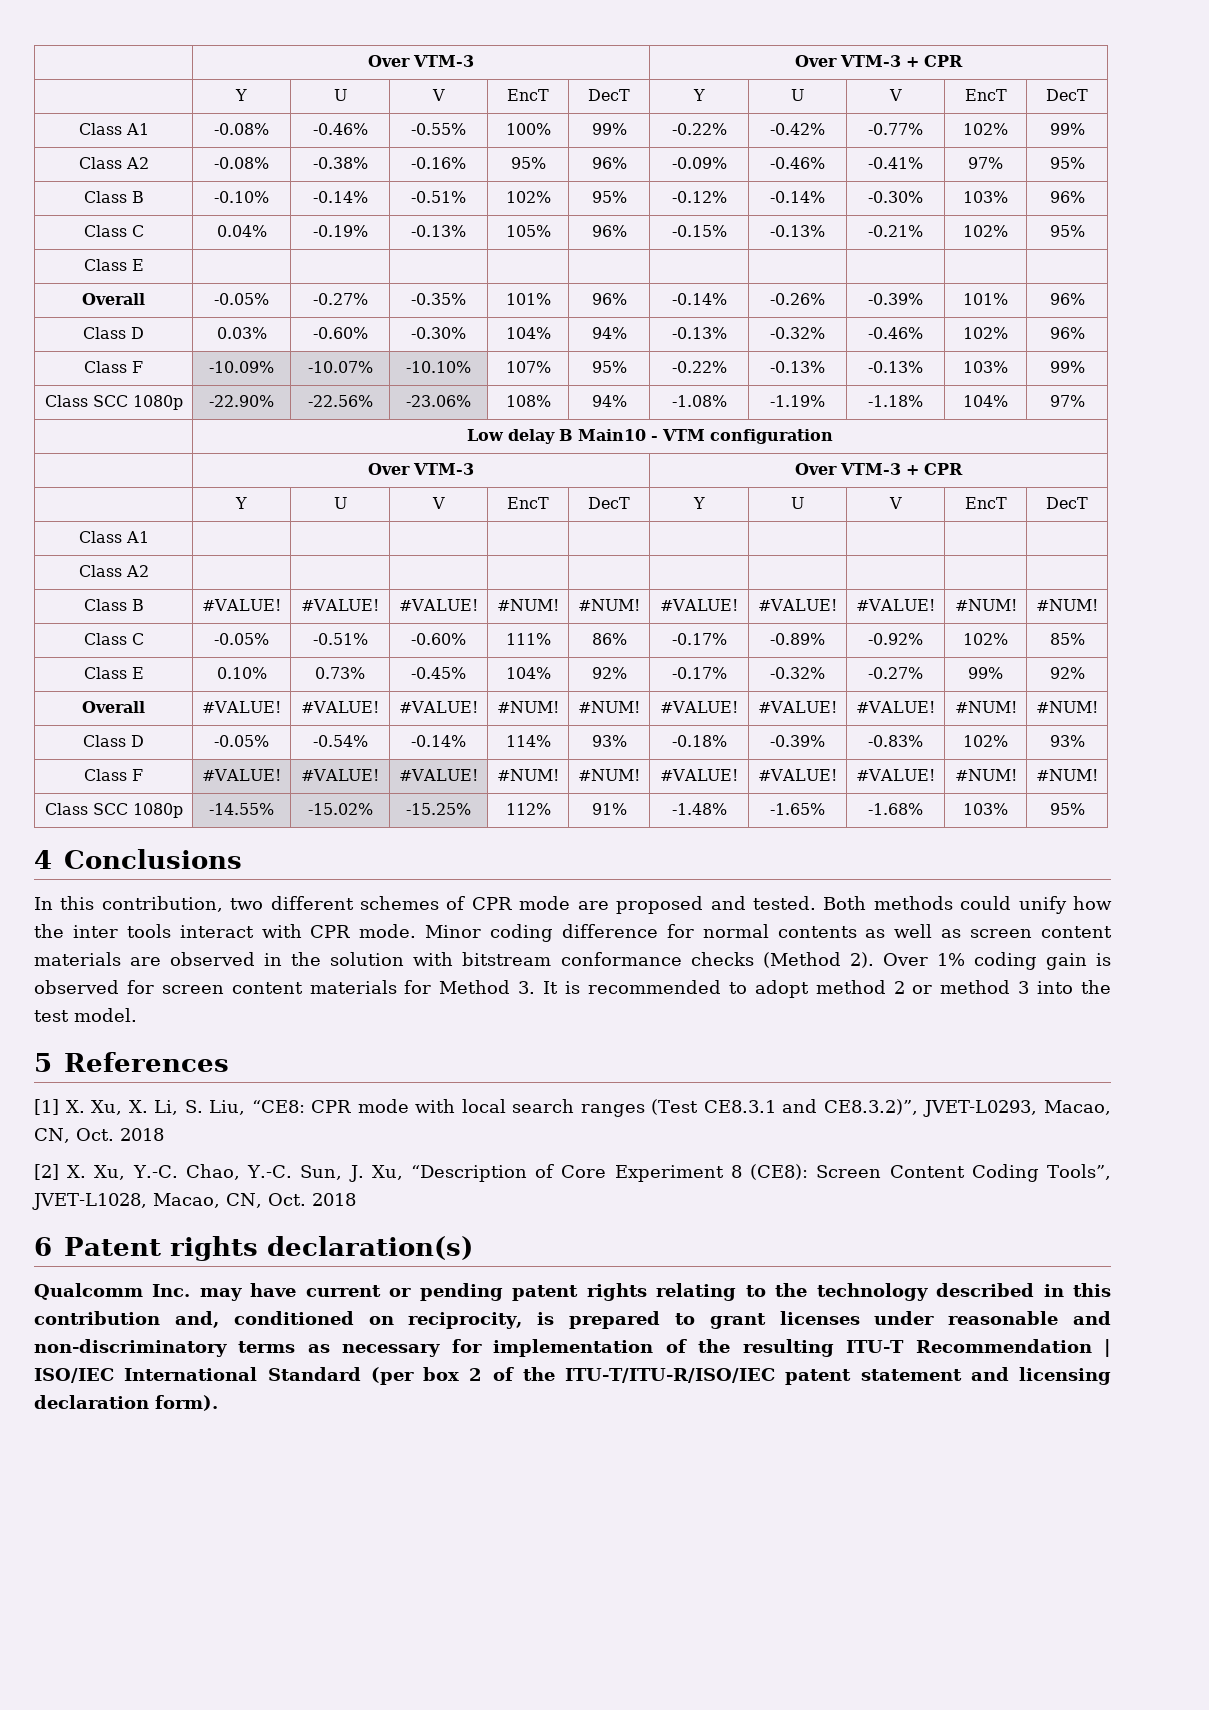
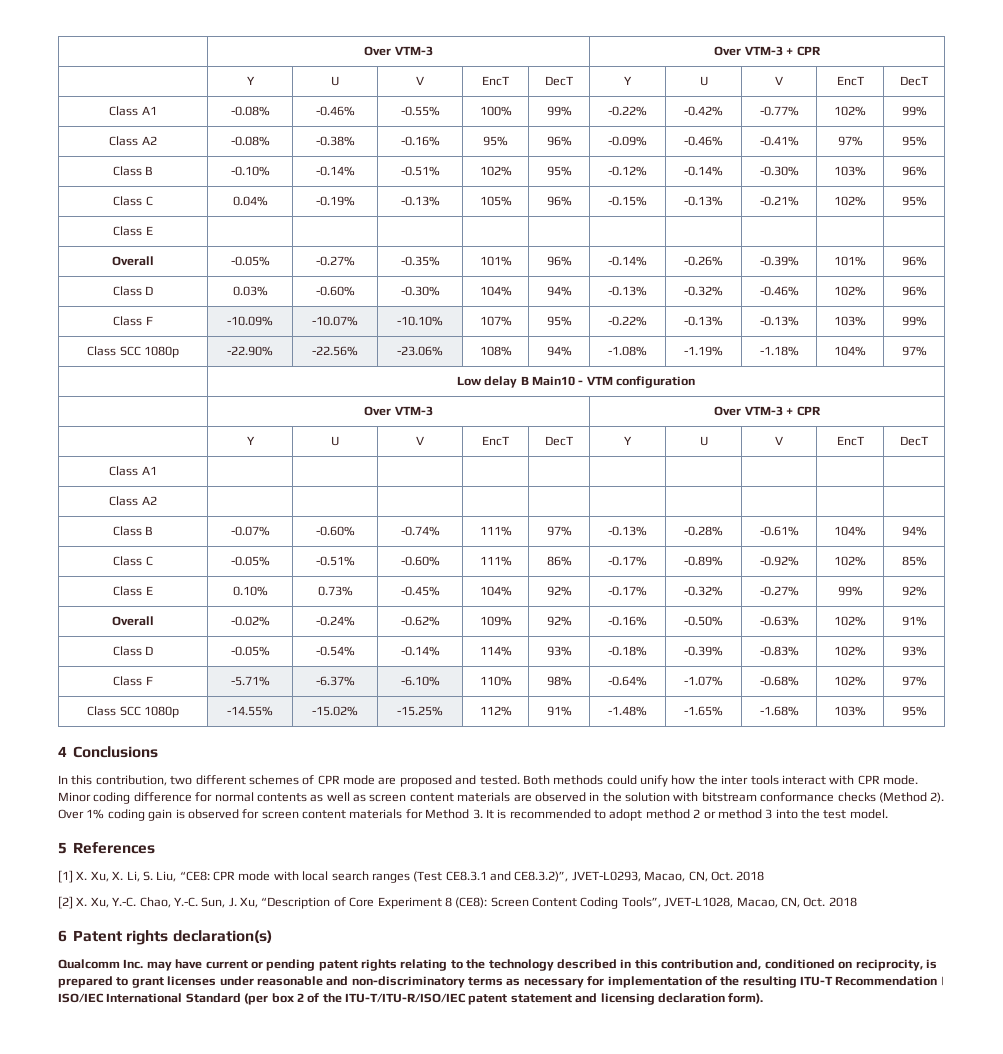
[202,599,282,611] [300,599,380,611] [399,599,479,611] [497,599,559,611] [578,599,640,611] [659,599,739,611] [758,599,838,611] [856,599,936,611] [954,599,1017,611] [1036,599,1098,611] #VALUE! | #VALUE! | #VALUE! | #NUM! | #NUM! | #VALUE! | #VALUE! | #VALUE! | #NUM! | #NUM! -> [230,526,270,536] [315,526,355,536] [400,526,440,536] [479,526,512,536] [546,526,572,536] [608,526,647,536] [684,526,723,536] [759,526,799,536] [834,526,866,536] [901,526,927,536] -0.07% | -0.60% | -0.74% | 111% | 97% | -0.13% | -0.28% | -0.61% | 104% | 94%
[202,701,282,713] [300,701,380,713] [399,701,479,713] [497,701,559,713] [578,701,640,713] [659,701,739,713] [758,701,838,713] [856,701,936,713] [954,701,1017,713] [1036,701,1098,713] #VALUE! | #VALUE! | #VALUE! | #NUM! | #NUM! | #VALUE! | #VALUE! | #VALUE! | #NUM! | #NUM! -> [230,616,270,626] [315,616,355,626] [400,616,440,626] [479,616,512,626] [546,616,572,626] [608,616,647,626] [684,616,723,626] [759,616,799,626] [834,616,866,626] [901,616,927,626] -0.02% | -0.24% | -0.62% | 109% | 92% | -0.16% | -0.50% | -0.63% | 102% | 91%
[202,769,282,781] [300,769,380,781] [399,769,479,781] [497,769,559,781] [578,769,640,781] [659,769,739,781] [758,769,838,781] [856,769,936,781] [954,769,1017,781] [1036,769,1098,781] #VALUE! | #VALUE! | #VALUE! | #NUM! | #NUM! | #VALUE! | #VALUE! | #VALUE! | #NUM! | #NUM! -> [230,676,270,686] [315,676,355,686] [400,676,440,686] [479,676,512,686] [546,676,572,686] [608,676,647,686] [684,676,723,686] [759,676,799,686] [834,676,866,686] [901,676,927,686] -5.71% | -6.37% | -6.10% | 110% | 98% | -0.64% | -1.07% | -0.68% | 102% | 97%

